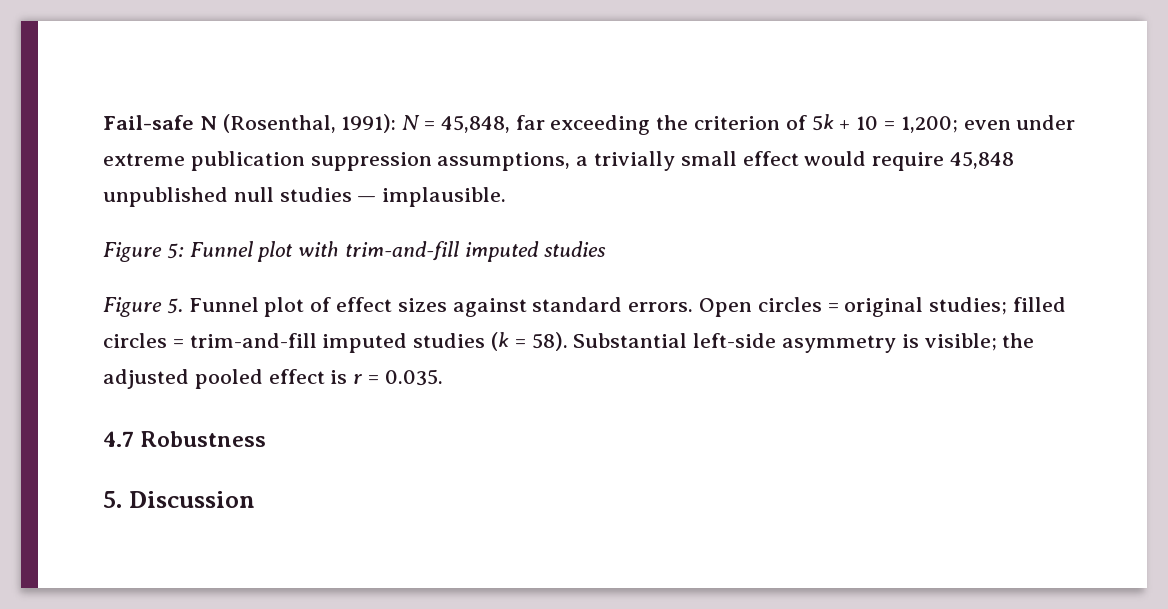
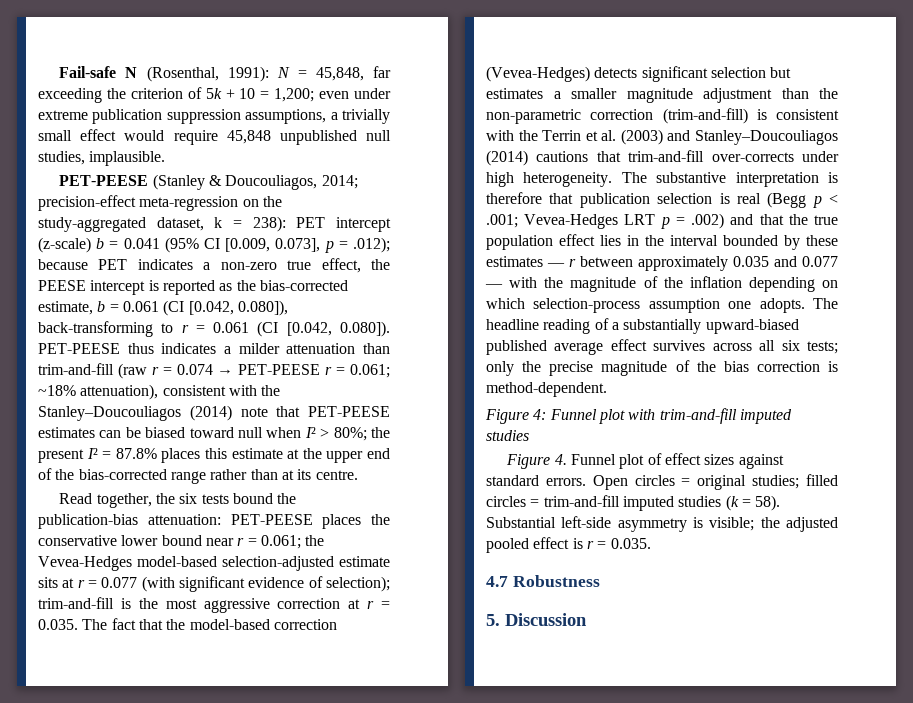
[279,187,377,202] studies — -> [38,151,85,165] studies,
[103,242,184,262] // Figure 5: -> [59,174,358,190] [38,195,282,211] [38,216,391,232] [38,237,390,253] [38,258,390,273] [38,280,348,295] [38,300,288,316] [38,321,390,337] [38,343,390,354] [38,363,391,379] [38,384,281,400] [38,405,390,421] [38,427,390,441] [38,448,391,463] [38,468,358,484] [59,493,297,508] [38,514,390,529] [38,535,325,549] [38,556,390,571] [38,576,390,592] [38,597,390,613] [38,618,337,630] [486,66,792,82] [486,88,838,103] [486,108,839,124] [486,129,838,145] [486,150,839,166] [486,172,838,187] [486,192,838,208] [486,213,838,229] [486,234,838,250] [486,256,838,271] [485,276,838,292] [486,298,839,313] [486,318,799,334] [486,339,838,355] [486,360,838,376] [486,382,607,397] [485,409,547,424] // PET-PEESE (Stanley & Doucouliagos, 2014; precision-effect meta-regression on the study-aggregated dataset, k = 238): PET intercept (z-scale) b = 0.041 (95% CI [0.009, 0.073], p = .012); because PET indicates a non-zero true effect, the PEESE intercept is reported as the bias-corrected estimate, b = 0.061 (CI [0.042, 0.080]), back-transforming to r = 0.061 (CI [0.042, 0.080]). PET-PEESE thus indicates a milder attenuation than trim-and-fill (raw r = 0.074 → PET-PEESE r = 0.061; ~18% attenuation), consistent with the Stanley–Doucouliagos (2014) note that PET-PEESE estimates can be biased toward null when I² > 80%; the present I² = 87.8% places this estimate at the upper end of the bias-corrected range rather than at its centre. // Read together, the six tests bound the publication-bias attenuation: PET-PEESE places the conservative lower bound near r = 0.061; the Vevea-Hedges model-based selection-adjusted estimate sits at r = 0.077 (with significant evidence of selection); trim-and-fill is the most aggressive correction at r = 0.035. The fact that the model-based correction (Vevea-Hedges) detects significant selection but estimates a smaller magnitude adjustment than the non-parametric correction (trim-and-fill) is consistent with the Terrin et al. (2003) and Stanley–Doucouliagos (2014) cautions that trim-and-fill over-corrects under high heterogeneity. The substantive interpretation is therefore that publication selection is real (Begg p < .001; Vevea-Hedges LRT p = .002) and that the true population effect lies in the interval bounded by these estimates — r between approximately 0.035 and 0.077 — with the magnitude of the inflation depending on which selection-process assumption one adopts. The headline reading of a substantially upward-biased published average effect survives across all six tests; only the precise magnitude of the bias correction is method-dependent. // Figure 4:
[166,298,183,314] 5. -> [554,454,567,465] 4.

